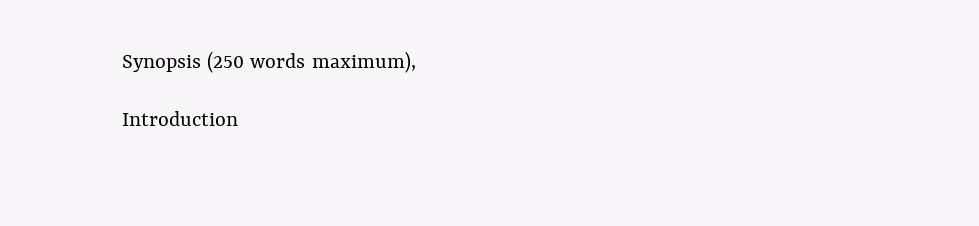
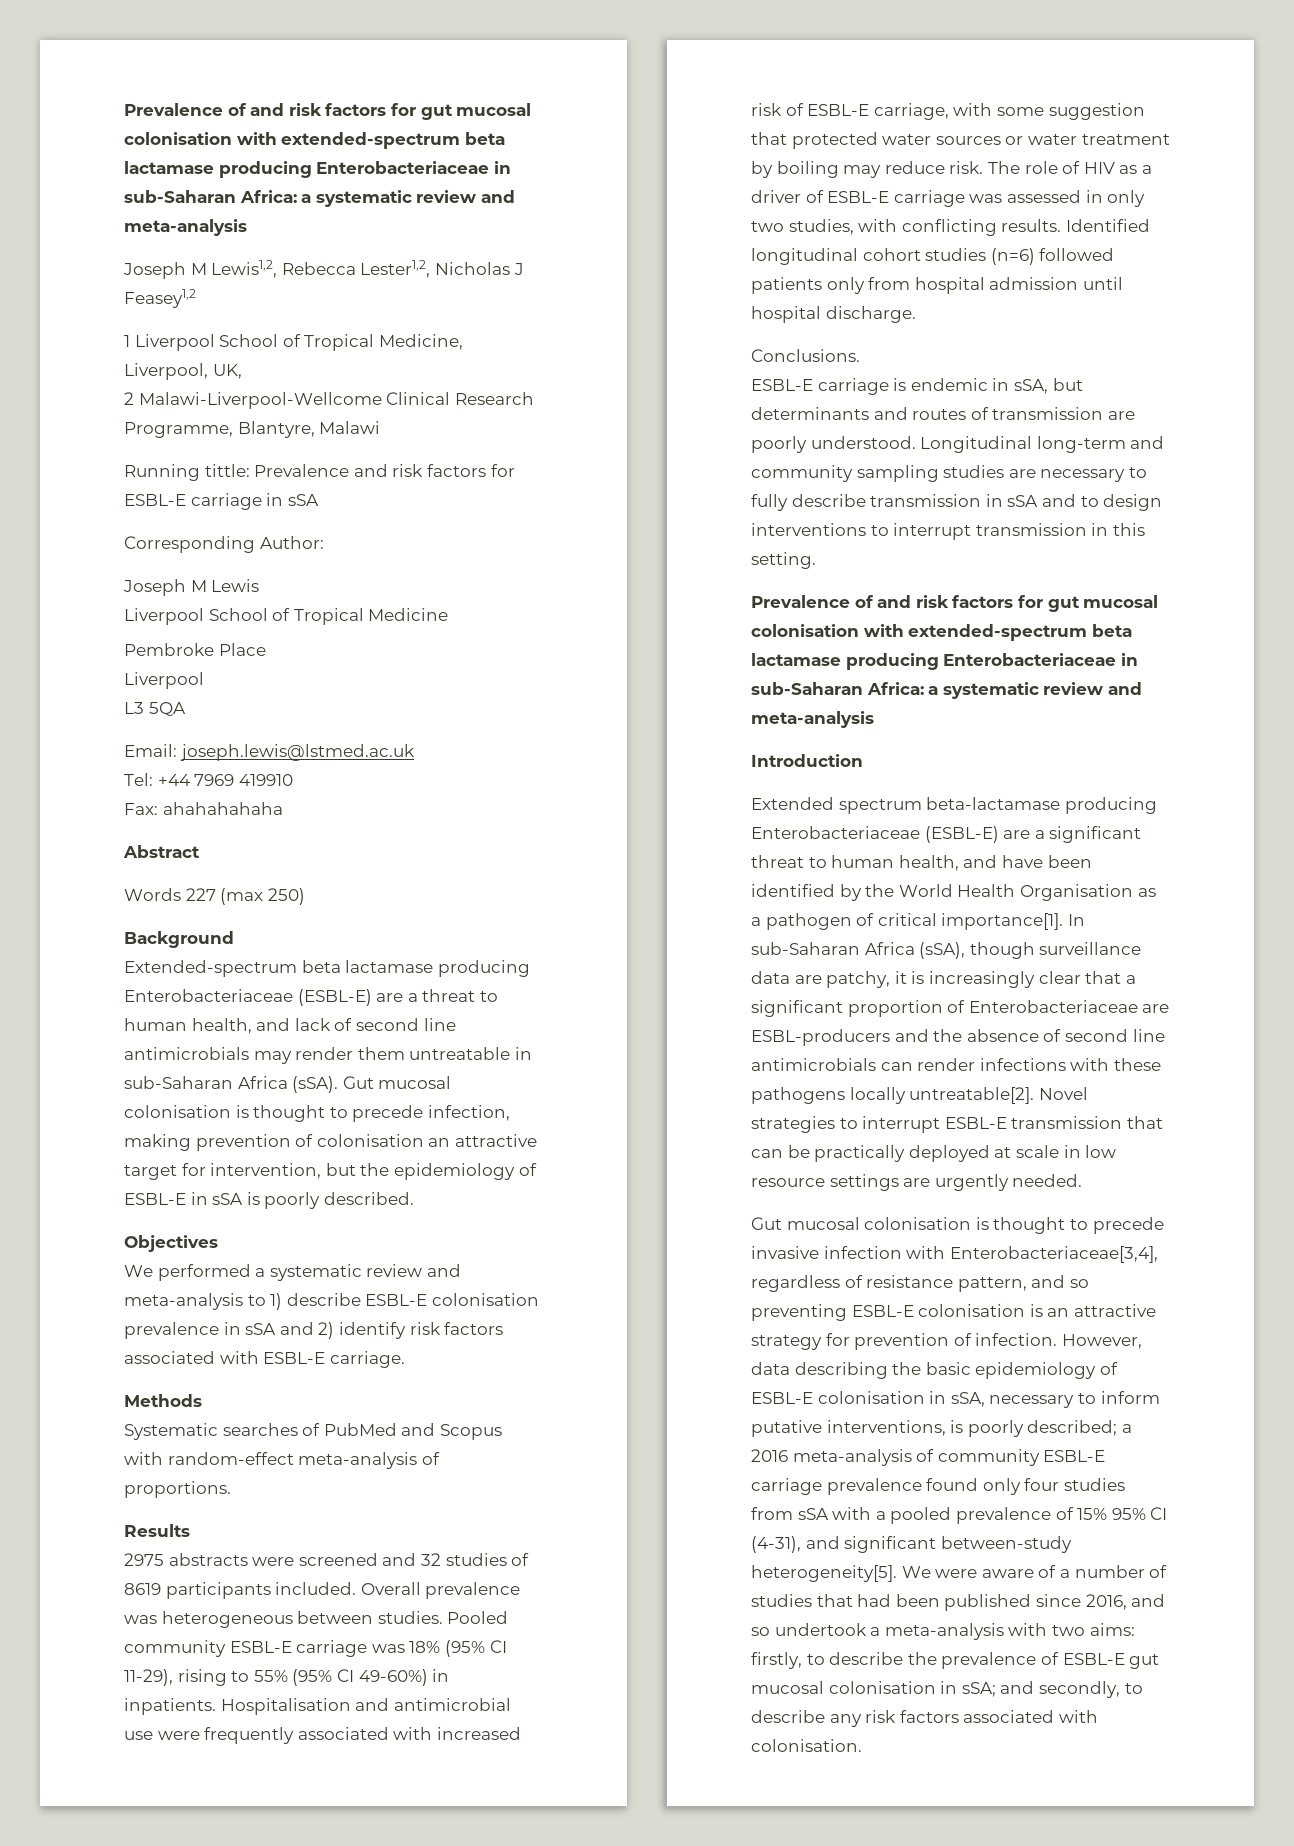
[122,51,416,73] [122,111,238,126] Synopsis (250 words maximum), // Introduction -> [124,103,532,120] [124,132,505,149] [124,161,511,178] [124,190,515,207] [124,219,247,236] [123,260,524,279] [124,289,196,308] [124,334,463,351] [124,363,242,380] [124,392,534,409] [124,421,381,438] [124,464,515,481] [124,493,319,510] [124,536,324,553] [123,579,260,596] [124,608,449,625] [124,643,266,656] [124,672,204,689] [124,702,186,717] [124,744,415,761] [124,773,293,786] [124,802,283,815] [123,845,200,858] [124,888,305,905] [124,931,234,948] [124,960,530,977] [124,989,498,1006] [124,1018,456,1034] [124,1047,532,1064] [124,1076,452,1093] [124,1105,510,1122] [124,1134,537,1151] [124,1163,537,1180] [124,1192,414,1209] [124,1235,218,1252] [124,1264,461,1281] [124,1293,539,1310] [124,1322,504,1339] [124,1351,405,1368] [124,1394,202,1407] [124,1423,502,1440] [124,1452,440,1469] [124,1481,231,1498] [124,1524,190,1537] [124,1553,530,1566] [124,1582,521,1599] [124,1611,509,1628] [124,1640,507,1657] [124,1669,450,1686] [124,1698,511,1715] [124,1727,521,1744] [751,103,1145,120] [751,132,1170,149] [751,161,1152,178] [751,190,1146,207] [751,219,1150,236] [751,248,1115,265] [751,277,1123,294] [751,306,916,323] [751,349,860,362] [751,378,1083,395] [751,407,1135,420] [751,436,1165,453] [751,465,1147,482] [751,494,1163,511] [751,523,1145,540] [751,552,816,569] [751,595,1159,612] [751,624,1132,641] [751,653,1138,670] [751,682,1142,699] [751,711,874,728] [751,754,863,767] [751,797,1157,814] [751,826,1142,843] [751,855,1092,871] [751,884,1156,901] [751,913,1085,930] [751,942,1142,959] [751,971,1136,988] [751,1000,1170,1017] [751,1029,1165,1046] [751,1058,1161,1071] [751,1087,1088,1104] [751,1116,1163,1133] [751,1145,1117,1162] [751,1174,1083,1191] [751,1217,1164,1234] [751,1246,1158,1263] [751,1275,1089,1292] [751,1304,1156,1321] [751,1333,1142,1350] [751,1362,1118,1379] [751,1391,1160,1408] [751,1420,1132,1437] [751,1449,1106,1466] [751,1478,1125,1495] [751,1507,1168,1524] [751,1536,1072,1553] [751,1565,1168,1582] [751,1594,1166,1611] [751,1623,1135,1640] [751,1652,1160,1669] [751,1681,1143,1698] [751,1710,1098,1727] [751,1739,862,1752] Prevalence of and risk factors for gut mucosal colonisation with extended-spectrum beta lactamase producing Enterobacteriaceae in sub-Saharan Africa: a systematic review and meta-analysis // Joseph M Lewis1,2, Rebecca Lester1,2, Nicholas J Feasey1,2 // 1 Liverpool School of Tropical Medicine, Liverpool, UK, // 2 Malawi-Liverpool-Wellcome Clinical Research Programme, Blantyre, Malawi // Running tittle: Prevalence and risk factors for ESBL-E carriage in sSA // Corresponding Author: // Joseph M Lewis // Liverpool School of Tropical Medicine // Pembroke Place // Liverpool // L3 5QA // Email: joseph.lewis@lstmed.ac.uk // Tel: +44 7969 419910 // Fax: ahahahahaha // Abstract // Words 227 (max 250) // Background // Extended-spectrum beta lactamase producing Enterobacteriaceae (ESBL-E) are a threat to human health, and lack of second line antimicrobials may render them untreatable in sub-Saharan Africa (sSA). Gut mucosal colonisation is thought to precede infection, making prevention of colonisation an attractive target for intervention, but the epidemiology of ESBL-E in sSA is poorly described. // Objectives // We performed a systematic review and meta-analysis to 1) describe ESBL-E colonisation prevalence in sSA and 2) identify risk factors associated with ESBL-E carriage. // Methods // Systematic searches of PubMed and Scopus with random-effect meta-analysis of proportions. // Results // 2975 abstracts were screened and 32 studies of 8619 participants included. Overall prevalence was heterogeneous between studies. Pooled community ESBL-E carriage was 18% (95% CI 11-29), rising to 55% (95% CI 49-60%) in inpatients. Hospitalisation and antimicrobial use were frequently associated with increased risk of ESBL-E carriage, with some suggestion that protected water sources or water treatment by boiling may reduce risk. The role of HIV as a driver of ESBL-E carriage was assessed in only two studies, with conflicting results. Identified longitudinal cohort studies (n=6) followed patients only from hospital admission until hospital discharge. // Conclusions. // ESBL-E carriage is endemic in sSA, but determinants and routes of transmission are poorly understood. Longitudinal long-term and community sampling studies are necessary to fully describe transmission in sSA and to design interventions to interrupt transmission in this setting. // Prevalence of and risk factors for gut mucosal colonisation with extended-spectrum beta lactamase producing Enterobacteriaceae in sub-Saharan Africa: a systematic review and meta-analysis // Introduction // Extended spectrum beta-lactamase producing Enterobacteriaceae (ESBL-E) are a significant threat to human health, and have been identified by the World Health Organisation as a pathogen of critical importance[1]. In sub-Saharan Africa (sSA), though surveillance data are patchy, it is increasingly clear that a significant proportion of Enterobacteriaceae are ESBL-producers and the absence of second line antimicrobials can render infections with these pathogens locally untreatable[2]. Novel strategies to interrupt ESBL-E transmission that can be practically deployed at scale in low resource settings are urgently needed. // Gut mucosal colonisation is thought to precede invasive infection with Enterobacteriaceae[3,4], regardless of resistance pattern, and so preventing ESBL-E colonisation is an attractive strategy for prevention of infection. However, data describing the basic epidemiology of ESBL-E colonisation in sSA, necessary to inform putative interventions, is poorly described; a 2016 meta-analysis of community ESBL-E carriage prevalence found only four studies from sSA with a pooled prevalence of 15% 95% CI (4-31), and significant between-study heterogeneity[5]. We were aware of a number of studies that had been published since 2016, and so undertook a meta-analysis with two aims: firstly, to describe the prevalence of ESBL-E gut mucosal colonisation in sSA; and secondly, to describe any risk factors associated with colonisation.

